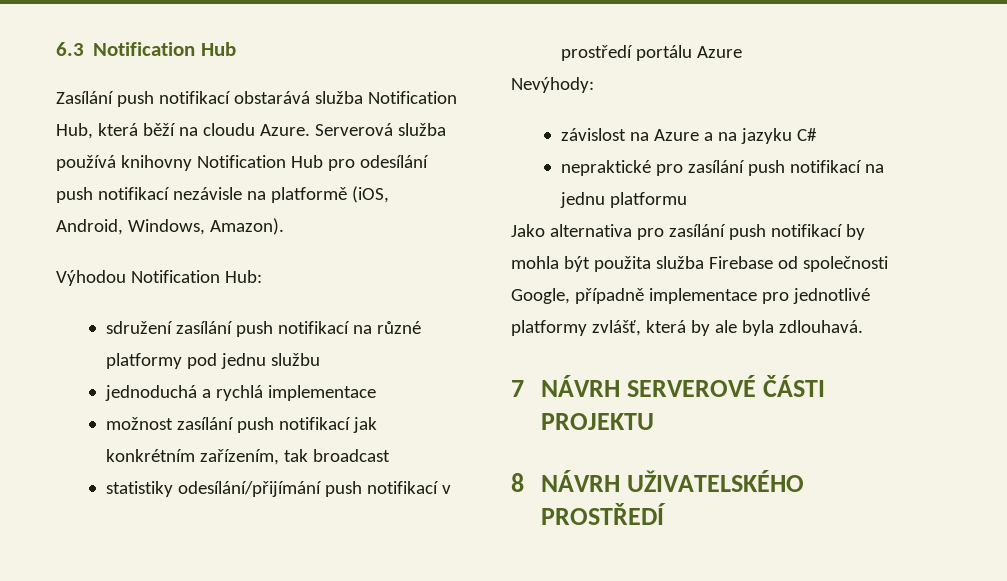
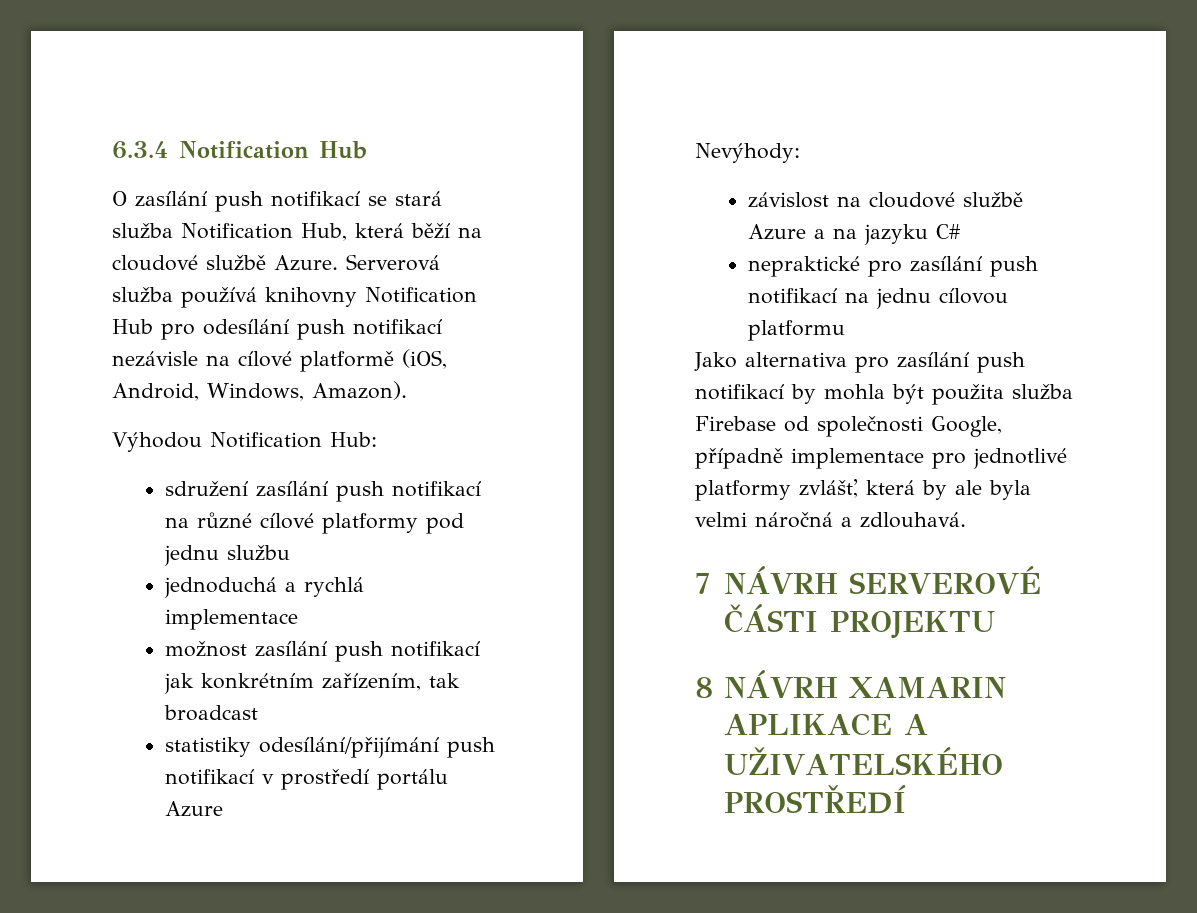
[56,42,84,56] 6.3 -> [112,141,168,159] 6.3.4
[56,91,310,107] Zasílání push notifikací obstarává -> [112,191,442,212] O zasílání push notifikací se stará
[202,123,255,136] cloudu -> [112,255,266,271] cloudové službě
(266, 195) none -> [238,351,292,367] cílové
(422, 327) none -> [259,513,314,529] cílové
(650, 136) none -> [868,192,1023,208] cloudové službě
(606, 200) none -> [938,288,1008,304] cílovou
(774, 328) none -> [695,512,852,528] velmi náročná a
(620, 481) none -> [849,677,1007,698] [724,713,929,736] XAMARIN APLIKACE A

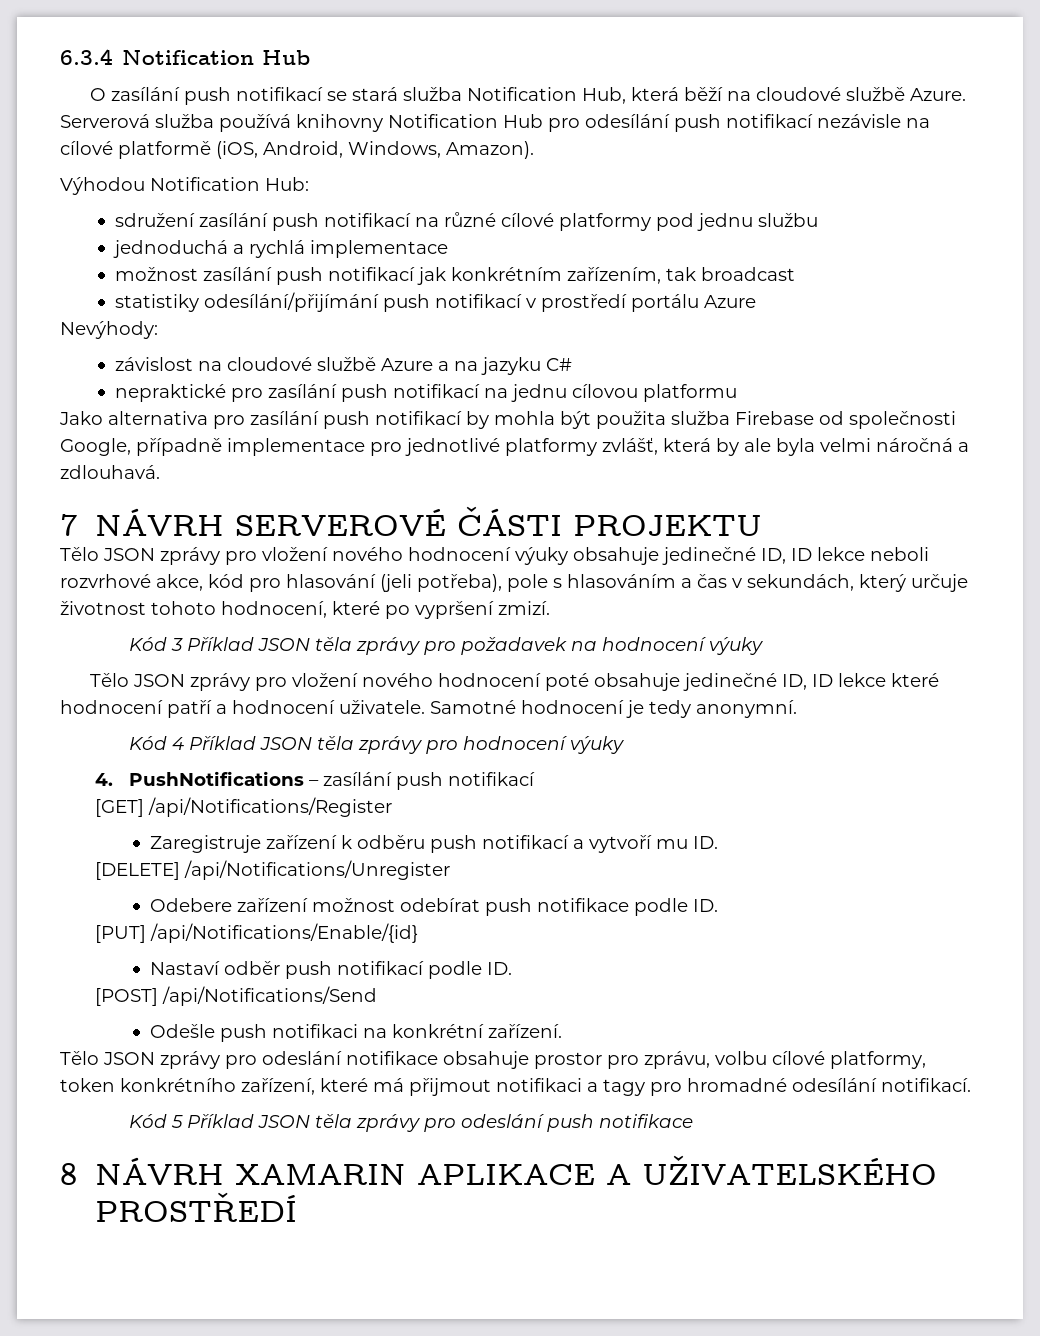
(996, 625) none -> [60,547,929,565] [60,574,968,592] [60,601,550,619] [129,637,764,655] [89,673,939,691] [60,700,797,718] [129,736,625,754] [94,771,536,790] [94,797,392,817] [149,835,718,853] [94,860,450,880] [149,898,718,916] [94,923,418,943] [149,961,512,979] [94,986,377,1006] [149,1024,562,1042] [60,1051,926,1069] [60,1078,971,1096] [129,1114,694,1132] // Tělo JSON zprávy pro vložení nového hodnocení výuky obsahuje jedinečné ID, ID lekce neboli rozvrhové akce, kód pro hlasování (jeli potřeba), pole s hlasováním a čas v sekundách, který určuje životnost tohoto hodnocení, které po vypršení zmizí. // Kód 3 Příklad JSON těla zprávy pro požadavek na hodnocení výuky // Tělo JSON zprávy pro vložení nového hodnocení poté obsahuje jedinečné ID, ID lekce které hodnocení patří a hodnocení uživatele. Samotné hodnocení je tedy anonymní. // Kód 4 Příklad JSON těla zprávy pro hodnocení výuky // 4. PushNotifications – zasílání push notifikací // [GET] /api/Notifications/Register // Zaregistruje zařízení k odběru push notifikací a vytvoří mu ID. // [DELETE] /api/Notifications/Unregister // Odebere zařízení možnost odebírat push notifikace podle ID. // [PUT] /api/Notifications/Enable/{id} // Nastaví odběr push notifikací podle ID. // [POST] /api/Notifications/Send // Odešle push notifikaci na konkrétní zařízení. // Tělo JSON zprávy pro odeslání notifikace obsahuje prostor pro zprávu, volbu cílové platformy, token konkrétního zařízení, které má přijmout notifikaci a tagy pro hromadné odesílání notifikací. // Kód 5 Příklad JSON těla zprávy pro odeslání push notifikace

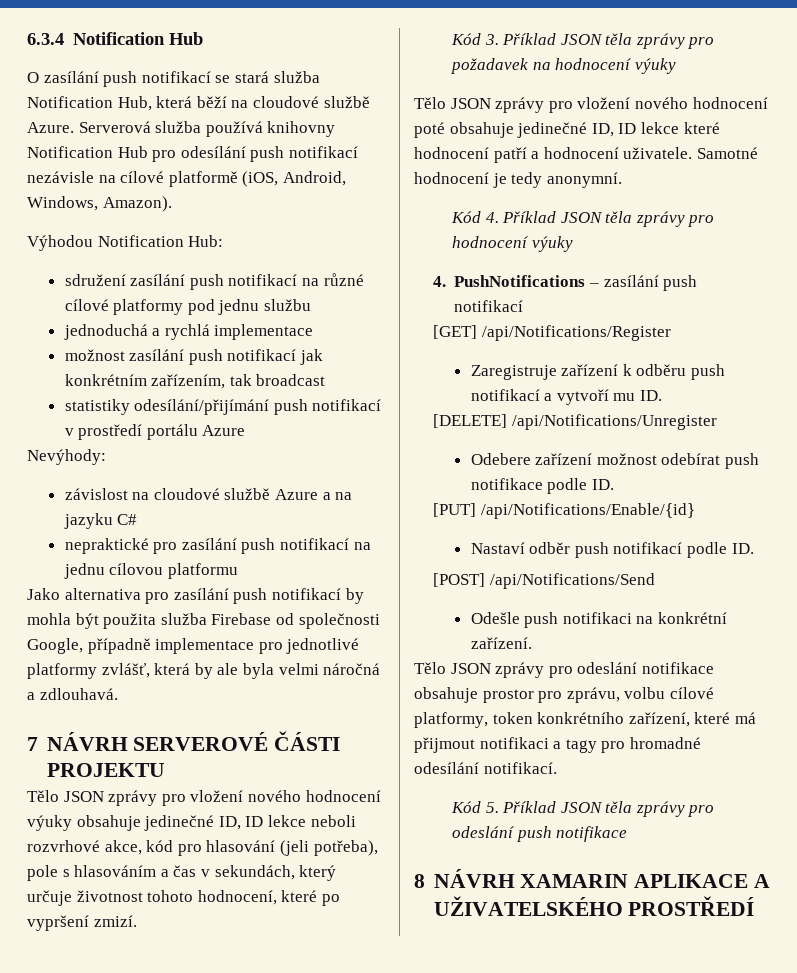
[171,638,184,651] 3 -> [484,34,499,45] 3.
[172,737,185,750] 4 -> [485,212,499,223] 4.
[171,1115,184,1128] 5 -> [485,802,499,813] 5.

